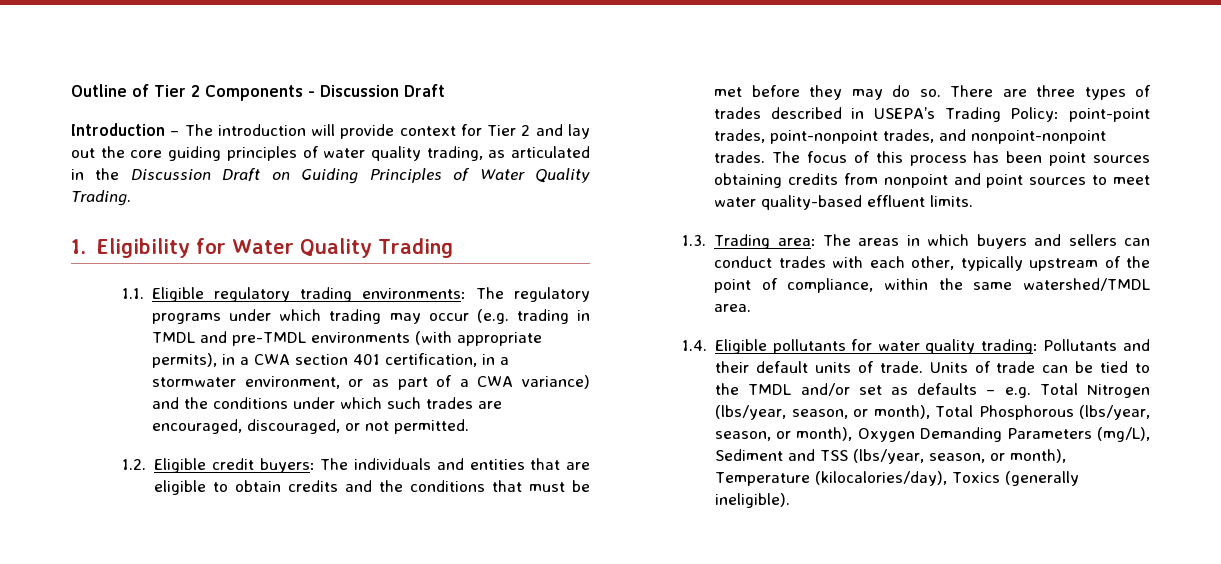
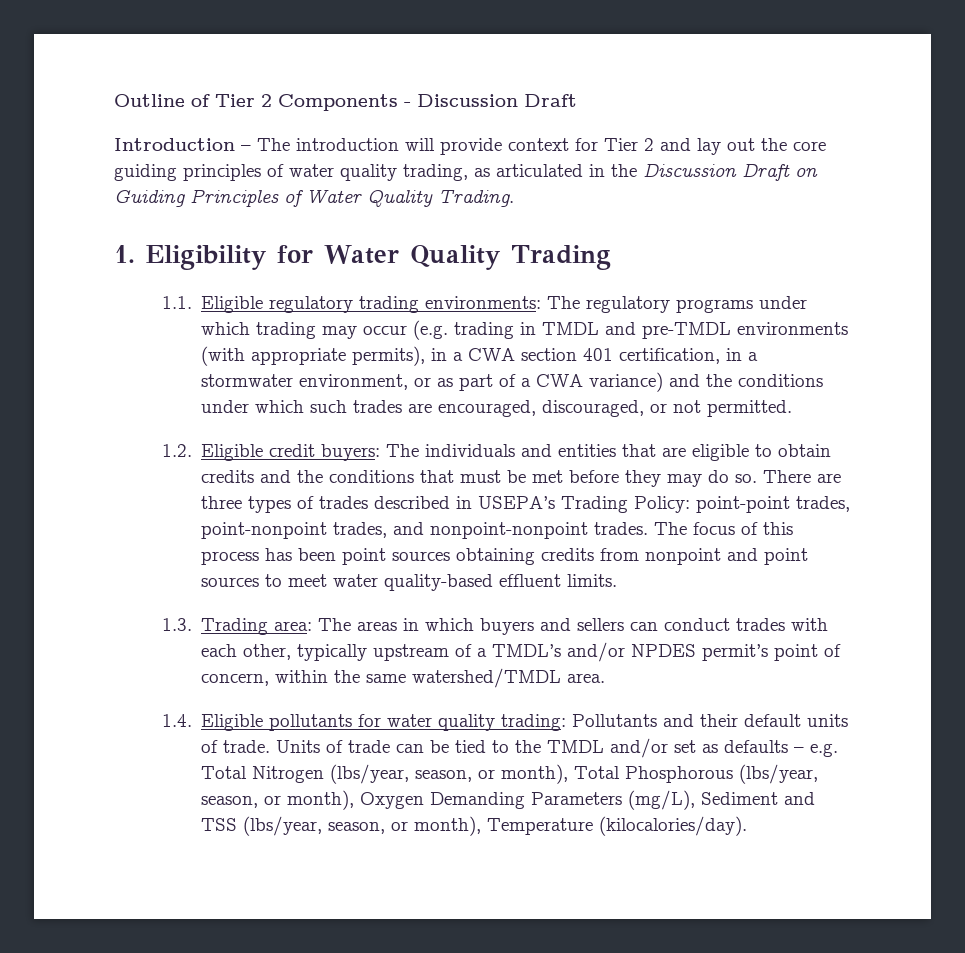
[1126,256,1150,268] the -> [477,642,769,662] a TMDL’s and/or NPDES permit’s
[787,278,874,293] compliance, -> [201,673,270,686] concern,
[815,471,1080,486] [715,493,791,508] (kilocalories/day), Toxics (generally ineligible). -> [599,816,748,836] (kilocalories/day).

